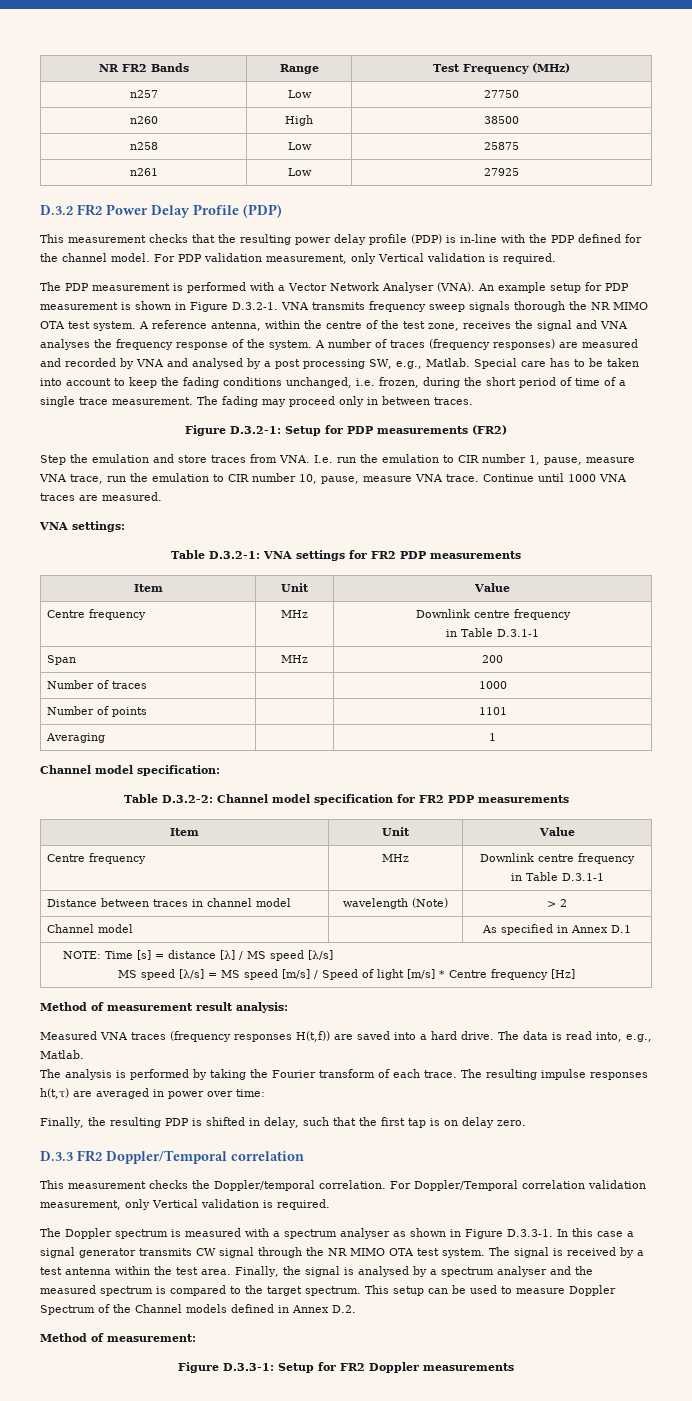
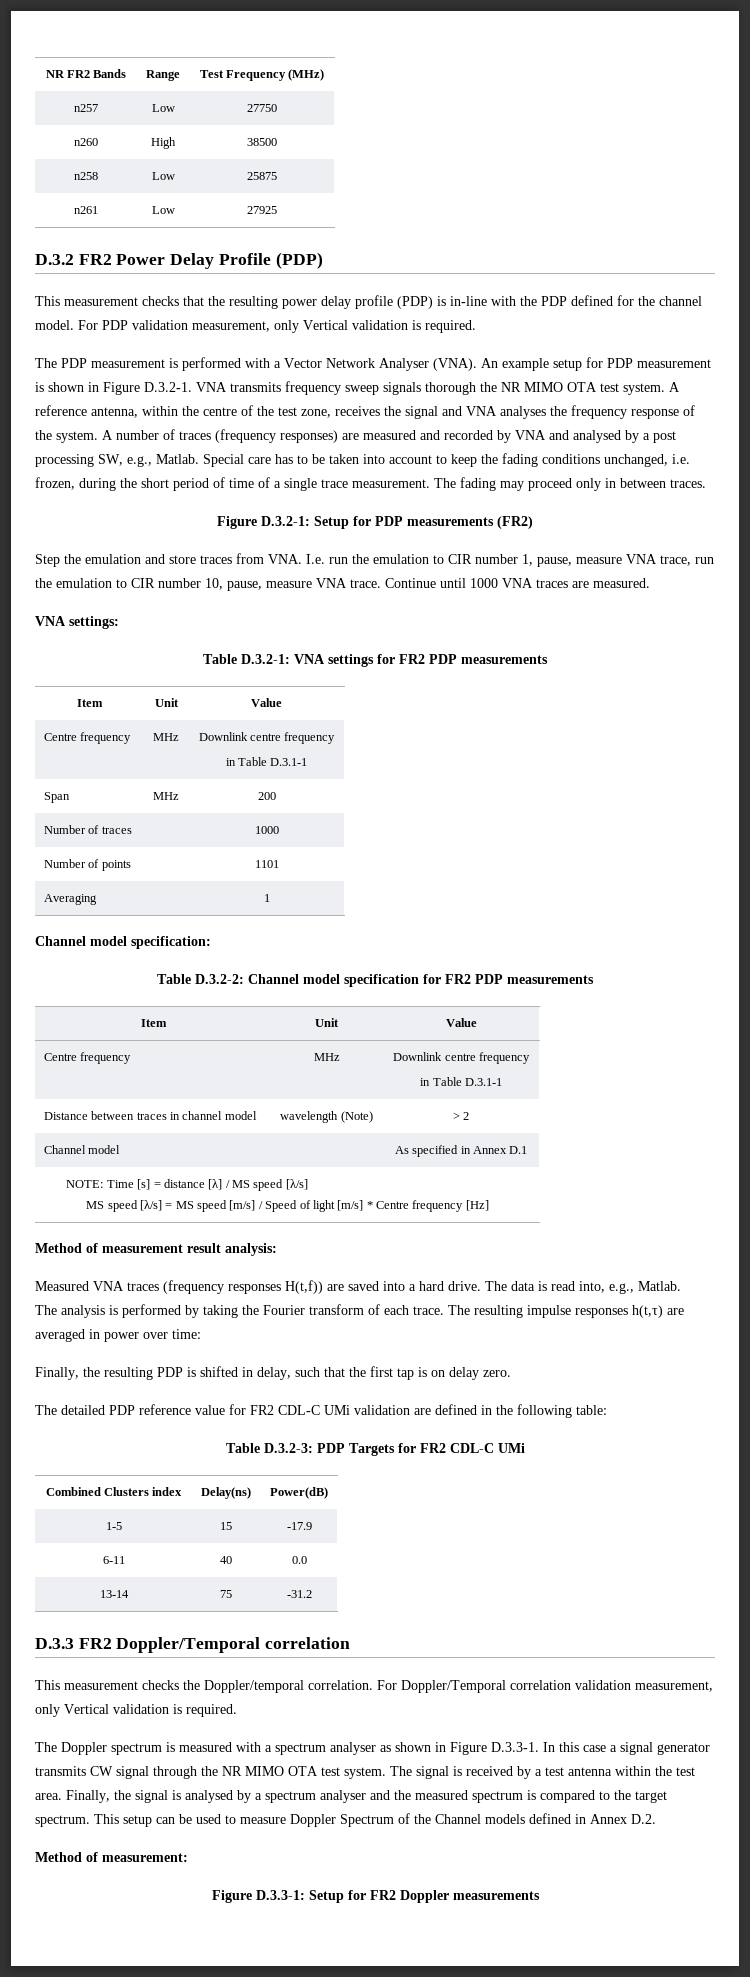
(526, 1123) none -> [35,1404,607,1418] [225,1443,525,1456] [45,1487,183,1496] [201,1487,251,1499] [270,1487,328,1499] [105,1522,122,1530] [220,1522,232,1530] [286,1522,312,1530] [102,1556,125,1564] [220,1556,232,1564] [291,1556,307,1564] [99,1590,129,1598] [220,1590,232,1598] [286,1590,312,1598] // The detailed PDP reference value for FR2 CDL-C UMi validation are defined in the following table: // Table D.3.2-3: PDP Targets for FR2 CDL-C UMi // Combined Clusters index | Delay(ns) | Power(dB) // 1-5 | 15 | -17.9 // 6-11 | 40 | 0.0 // 13-14 | 75 | -31.2

